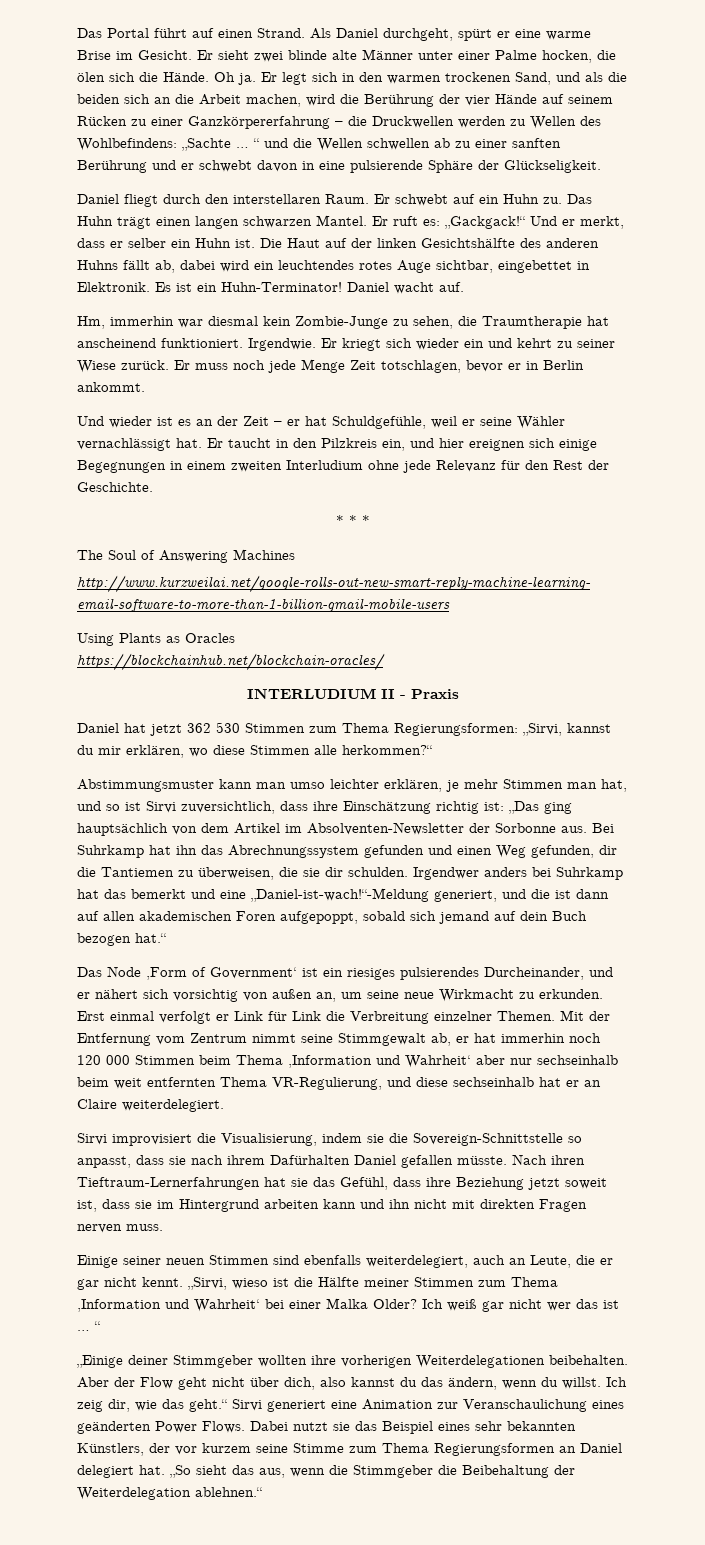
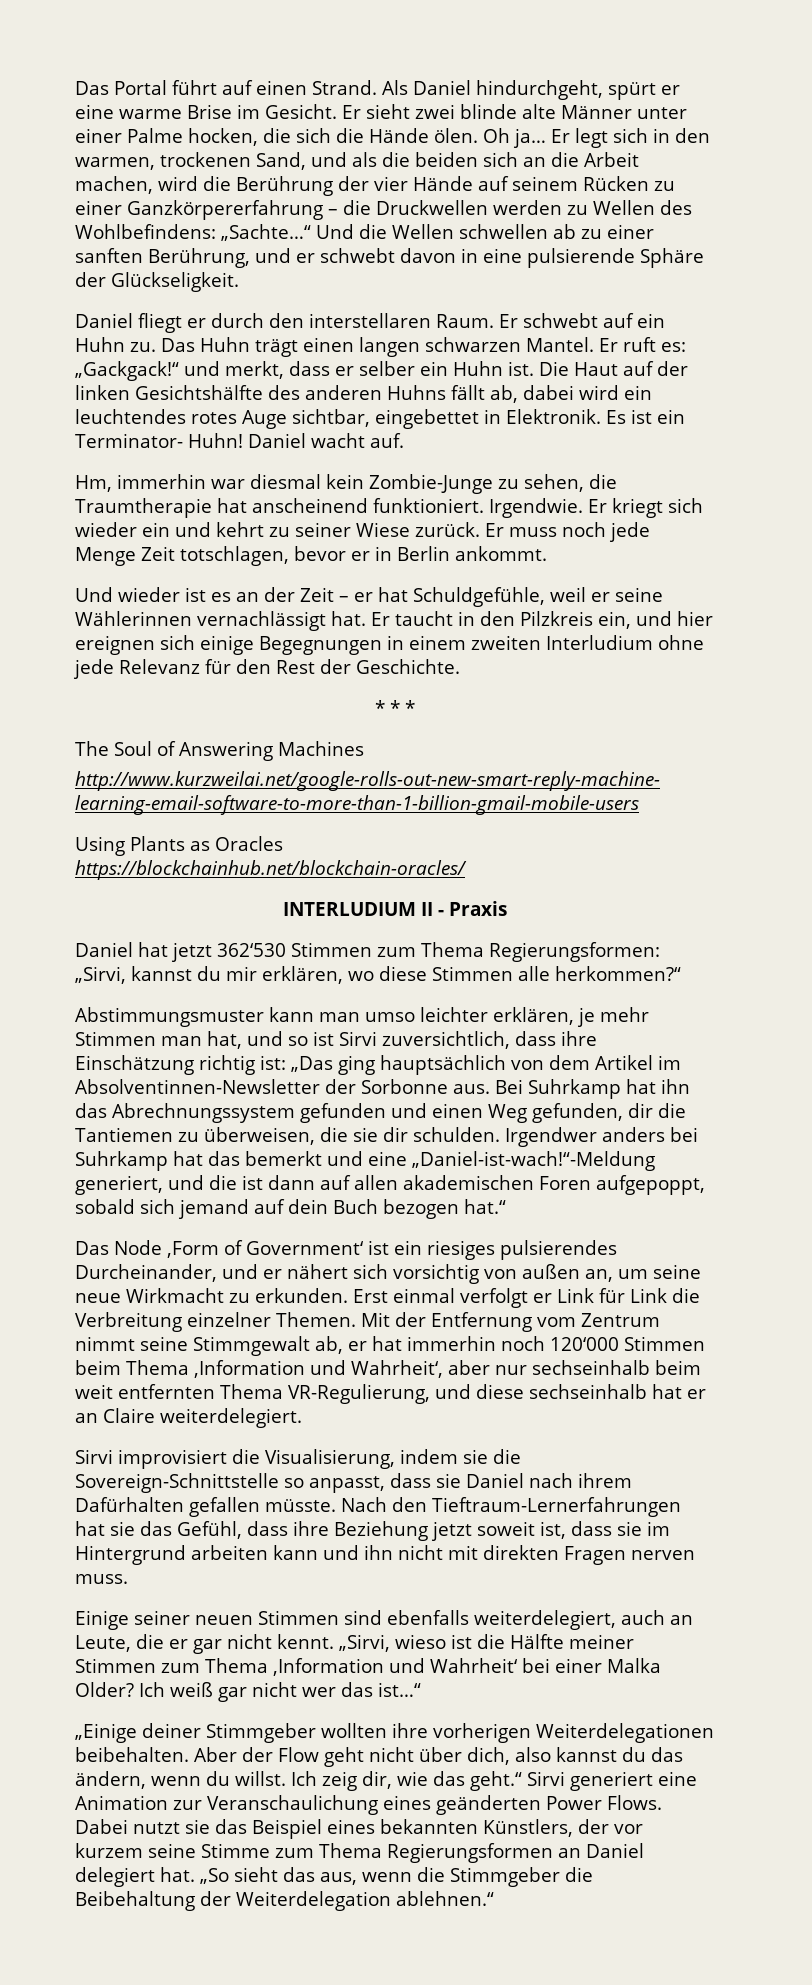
[383,28,453,41] durchgeht, -> [476,80,603,100] hindurchgeht,
[77,72,105,82] ölen -> (291, 135) none
[163,72,256,85] Hände. Oh ja. -> [369,128,546,148] Hände ölen. Oh ja…
[387,75,441,84] warmen -> [75,157,155,170] warmen,
[182,138,288,151] „Sachte … “ und -> [221,224,354,241] „Sachte…“ Und
[77,160,147,173] Berührung -> [148,248,250,268] Berührung,
(158, 200) none -> [187,318,206,328] er
[530,216,575,226] Und er -> [184,361,220,376] und
[221,282,342,292] Huhn-Terminator! -> [75,433,243,448] Terminator- Huhn!
[517,416,565,429] Wähler -> [75,611,192,626] Wählerinnen
[187,722,240,733] 362 530 -> [217,943,286,957] 362‘530
[307,822,464,835] Absolventen-Newsletter -> [75,1079,320,1094] Absolventinnen-Newsletter
[77,1055,130,1065] 120 000 -> [550,1337,619,1351] 120‘000
[405,1055,471,1068] Wahrheit‘ -> [351,1360,443,1378] Wahrheit‘,
(186, 1160) none -> [466,1473,524,1488] Daniel
[354,1155,396,1165] Daniel -> (184, 1504) none
[551,1155,585,1165] ihren -> [392,1497,427,1512] den
[603,1300,619,1309] [77,1321,100,1331] ist … “ -> [378,1682,421,1697] ist…“
[475,1421,502,1431] sehr -> (375, 1826) none

